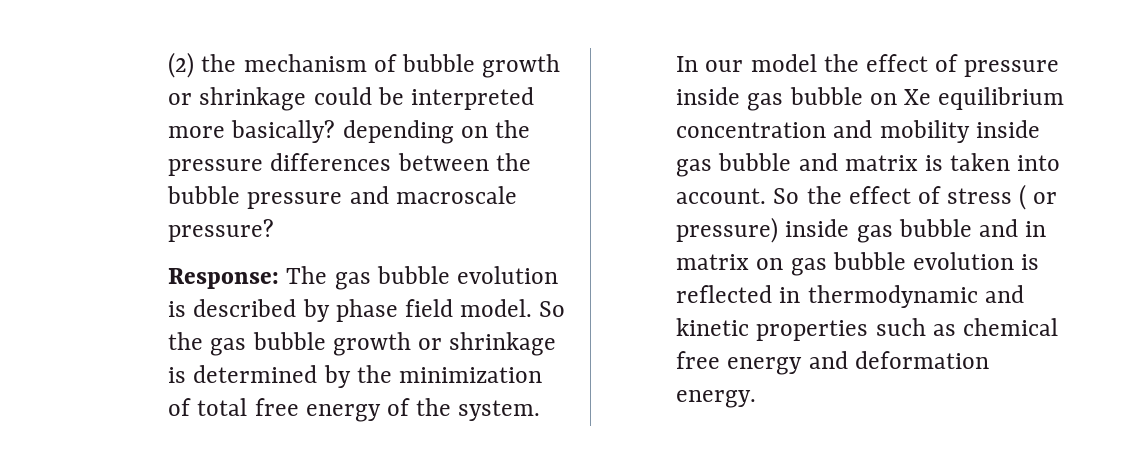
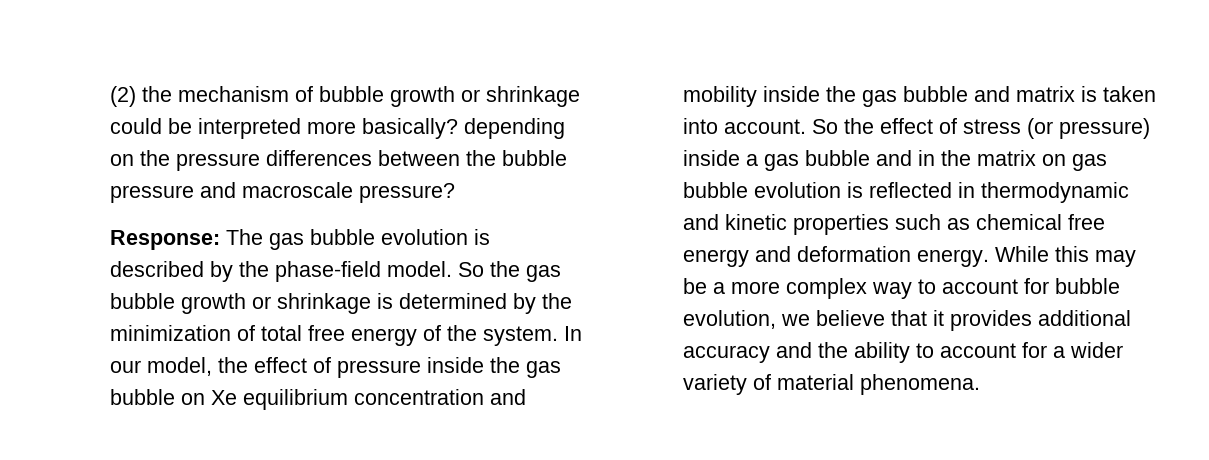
[335,299,453,322] phase field -> [239,261,382,282] the phase-field
[750,54,817,72] model -> [147,357,213,376] model,
(741, 96) none -> [490,357,521,373] the
(1040, 129) none -> [826,86,857,102] the
[1019,184,1058,210] ( or -> [1027,118,1054,139] (or
(850, 228) none -> [746,154,759,166] a
(1047, 229) none -> [941,150,972,166] the
(757, 399) none -> [995,246,1137,267] [683,278,1121,299] [683,310,1132,331] [683,342,1124,363] [683,374,981,395] While this may be a more complex way to account for bubble evolution, we believe that it provides additional accuracy and the ability to account for a wider variety of material phenomena.

